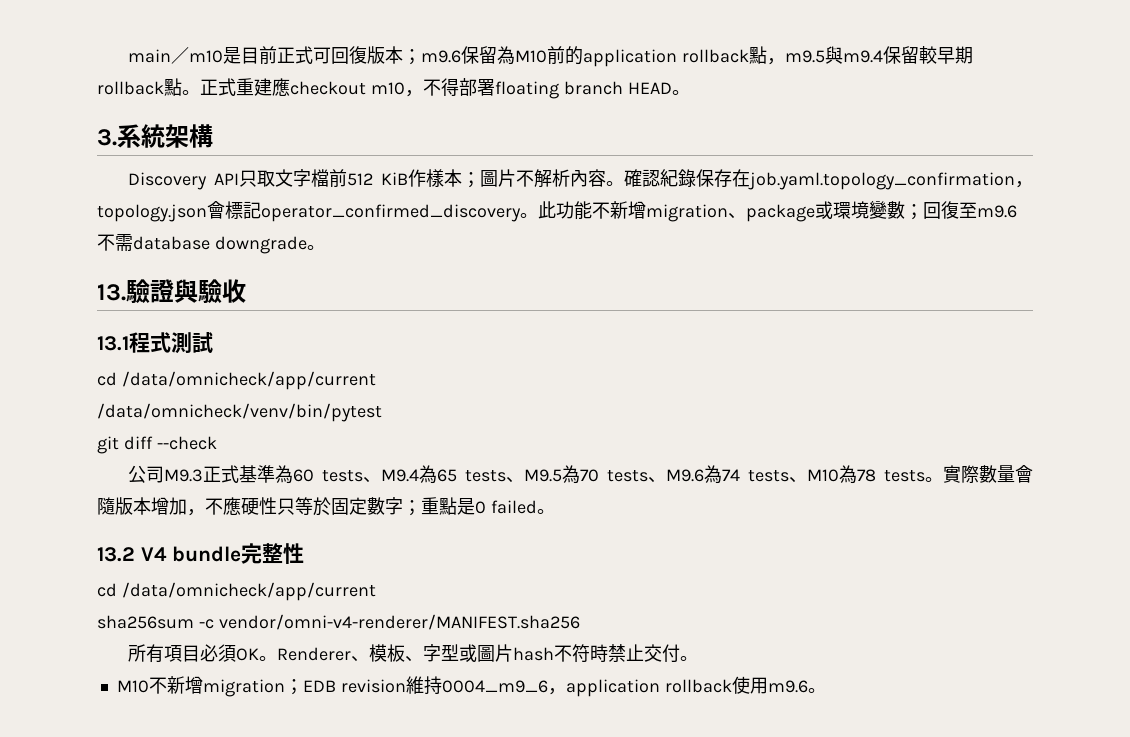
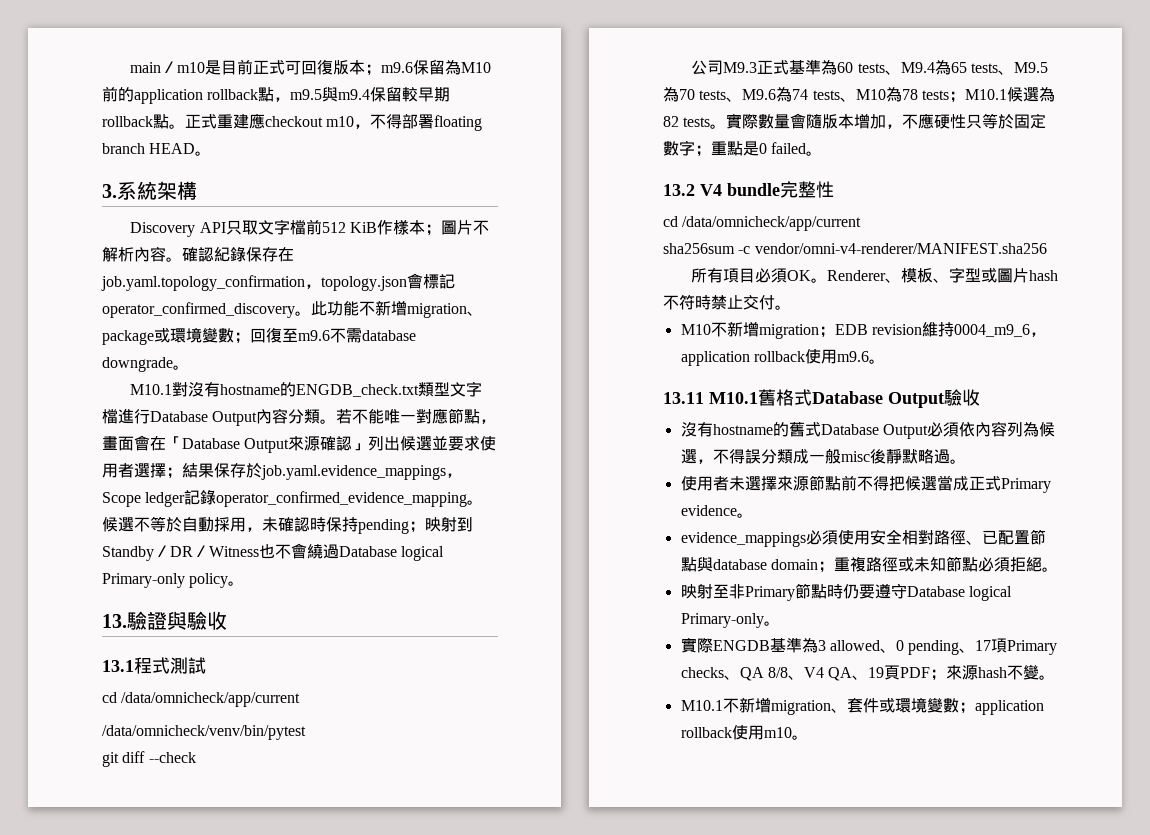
(325, 247) none -> [130,381,483,397] [102,408,497,426] [102,435,497,453] [102,463,462,480] [102,489,484,507] [102,516,473,534] [102,543,445,561] [102,573,245,588] // M10.1對沒有hostname的ENGDB_check.txt類型文字檔進行Database Output內容分類。若不能唯一對應節點，畫面會在「Database Output來源確認」列出候選並要求使用者選擇；結果保存於job.yaml.evidence_mappings，Scope ledger記錄operator_confirmed_evidence_mapping。候選不等於自動採用，未確認時保持pending；映射到Standby／DR／Witness也不會繞過Database logical Primary-only policy。
(926, 476) none -> [948,86,1055,103] [663,116,711,127] ；M10.1候選為82 tests
(826, 690) none -> [663,389,980,408] [680,421,1055,439] [680,448,966,464] [680,475,1051,493] [680,505,753,518] [680,529,1046,547] [680,556,1058,573] [680,583,1012,601] [680,613,780,628] [680,637,1058,655] [680,664,1056,681] [680,697,1044,715] [680,725,808,740] // 13.11 M10.1舊格式Database Output驗收 // 沒有hostname的舊式Database Output必須依內容列為候選，不得誤分類成一般misc後靜默略過。 // 使用者未選擇來源節點前不得把候選當成正式Primary evidence。 // evidence_mappings必須使用安全相對路徑、已配置節點與database domain；重複路徑或未知節點必須拒絕。 // 映射至非Primary節點時仍要遵守Database logical Primary-only。 // 實際ENGDB基準為3 allowed、0 pending、17項Primary checks、QA 8/8、V4 QA、19頁PDF；來源hash不變。 // M10.1不新增migration、套件或環境變數；application rollback使用m10。

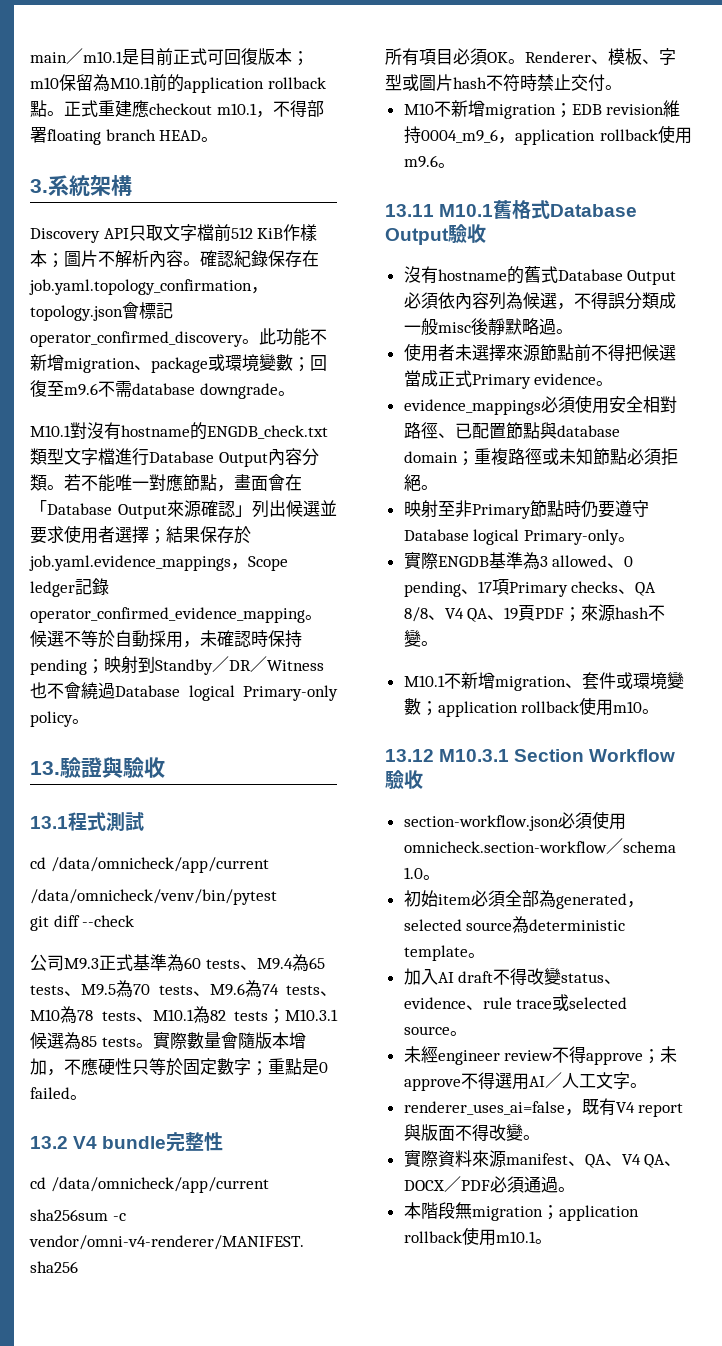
[177,62,206,73] m10 -> [83,51,123,63] m10.1
[381,60,492,75] [102,86,451,104] m9.6保留為M10前的application rollback點，m9.5與m9.4保留較早期 -> [30,74,264,93] m10保留為M10.1前的application
[326,116,355,127] m10 -> [216,103,257,115] m10.1
[948,86,1055,103] [663,116,679,127] ；M10.1候選為82 -> [135,1006,338,1024] [30,1032,97,1050] 、M10.1為82 tests；M10.3.1候選為85
(808, 737) none -> [385,749,676,762] [385,770,423,789] [403,811,626,831] [403,838,676,854] [403,867,440,880] [403,890,644,909] [403,916,626,934] [403,945,485,961] [403,967,622,985] [403,994,628,1011] [403,1026,467,1036] [403,1046,678,1065] [403,1072,647,1091] [403,1098,684,1117] [403,1123,540,1141] [403,1150,682,1168] [403,1176,575,1193] [403,1202,639,1221] [403,1227,552,1246] // 13.12 M10.3.1 Section Workflow驗收 // section-workflow.json必須使用omnicheck.section-workflow／schema 1.0。 // 初始item必須全部為generated，selected source為deterministic template。 // 加入AI draft不得改變status、evidence、rule trace或selected source。 // 未經engineer review不得approve；未approve不得選用AI／人工文字。 // renderer_uses_ai=false，既有V4 report與版面不得改變。 // 實際資料來源manifest、QA、V4 QA、DOCX／PDF必須通過。 // 本階段無migration；application rollback使用m10.1。

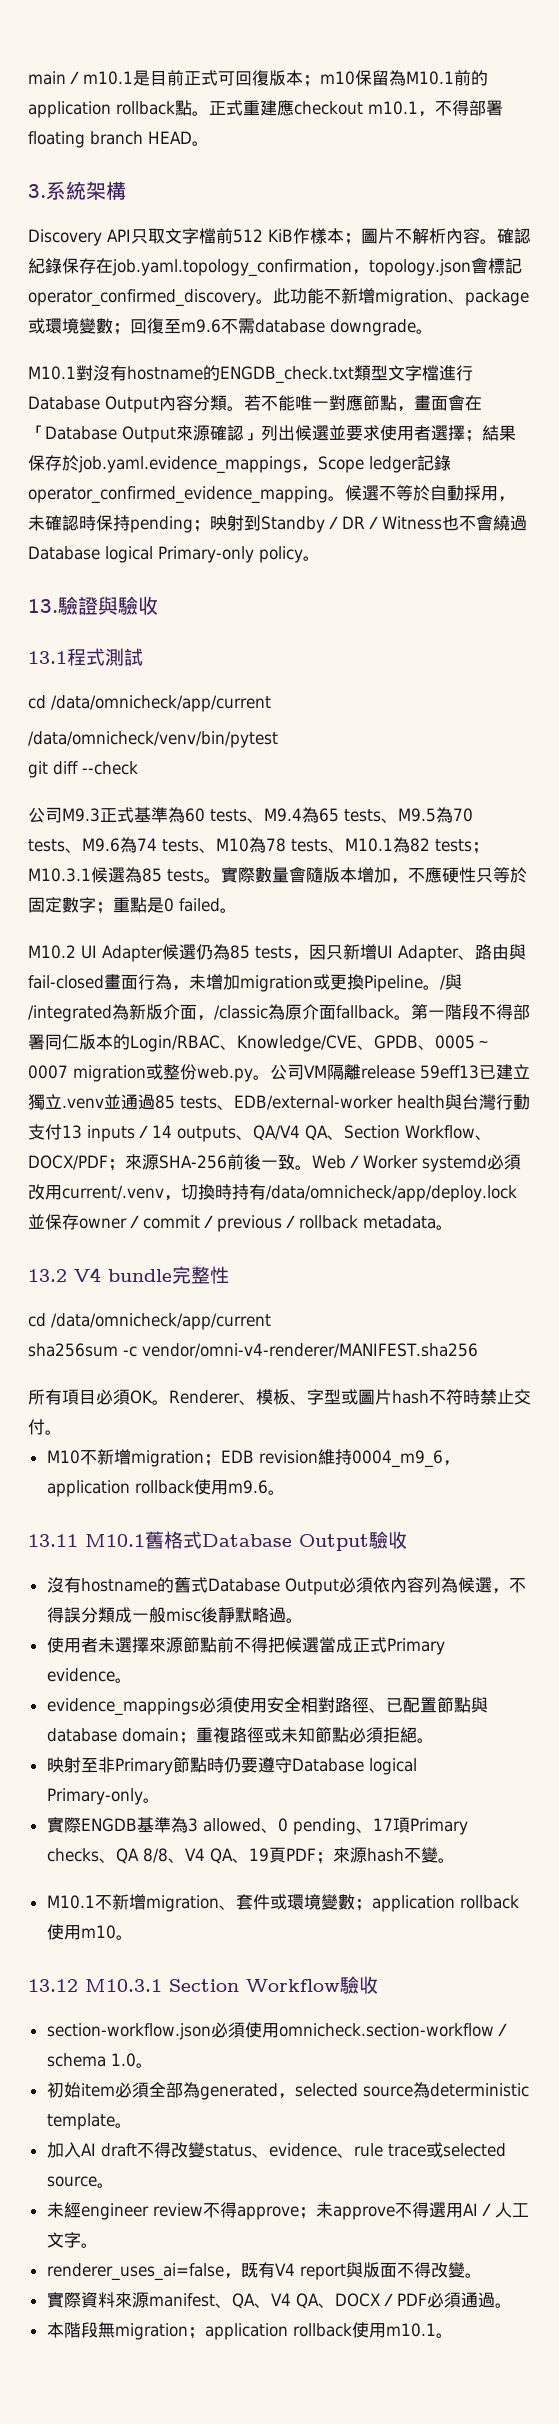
(87, 1097) none -> [28,944,526,962] [28,974,462,992] [28,1004,530,1022] [28,1034,492,1052] [28,1064,530,1082] [28,1094,530,1110] [28,1124,492,1142] [28,1154,521,1172] [28,1184,517,1202] [28,1214,453,1232] // M10.2 UI Adapter候選仍為85 tests，因只新增UI Adapter、路由與fail-closed畫面行為，未增加migration或更換Pipeline。/與/integrated為新版介面，/classic為原介面fallback。第一階段不得部署同仁版本的Login/RBAC、Knowledge/CVE、GPDB、0005～0007 migration或整份web.py。公司VM隔離release 59eff13已建立獨立.venv並通過85 tests、EDB/external-worker health與台灣行動支付13 inputs／14 outputs、QA/V4 QA、Section Workflow、DOCX/PDF；來源SHA-256前後一致。Web／Worker systemd必須改用current/.venv，切換時持有/data/omnicheck/app/deploy.lock並保存owner／commit／previous／rollback metadata。

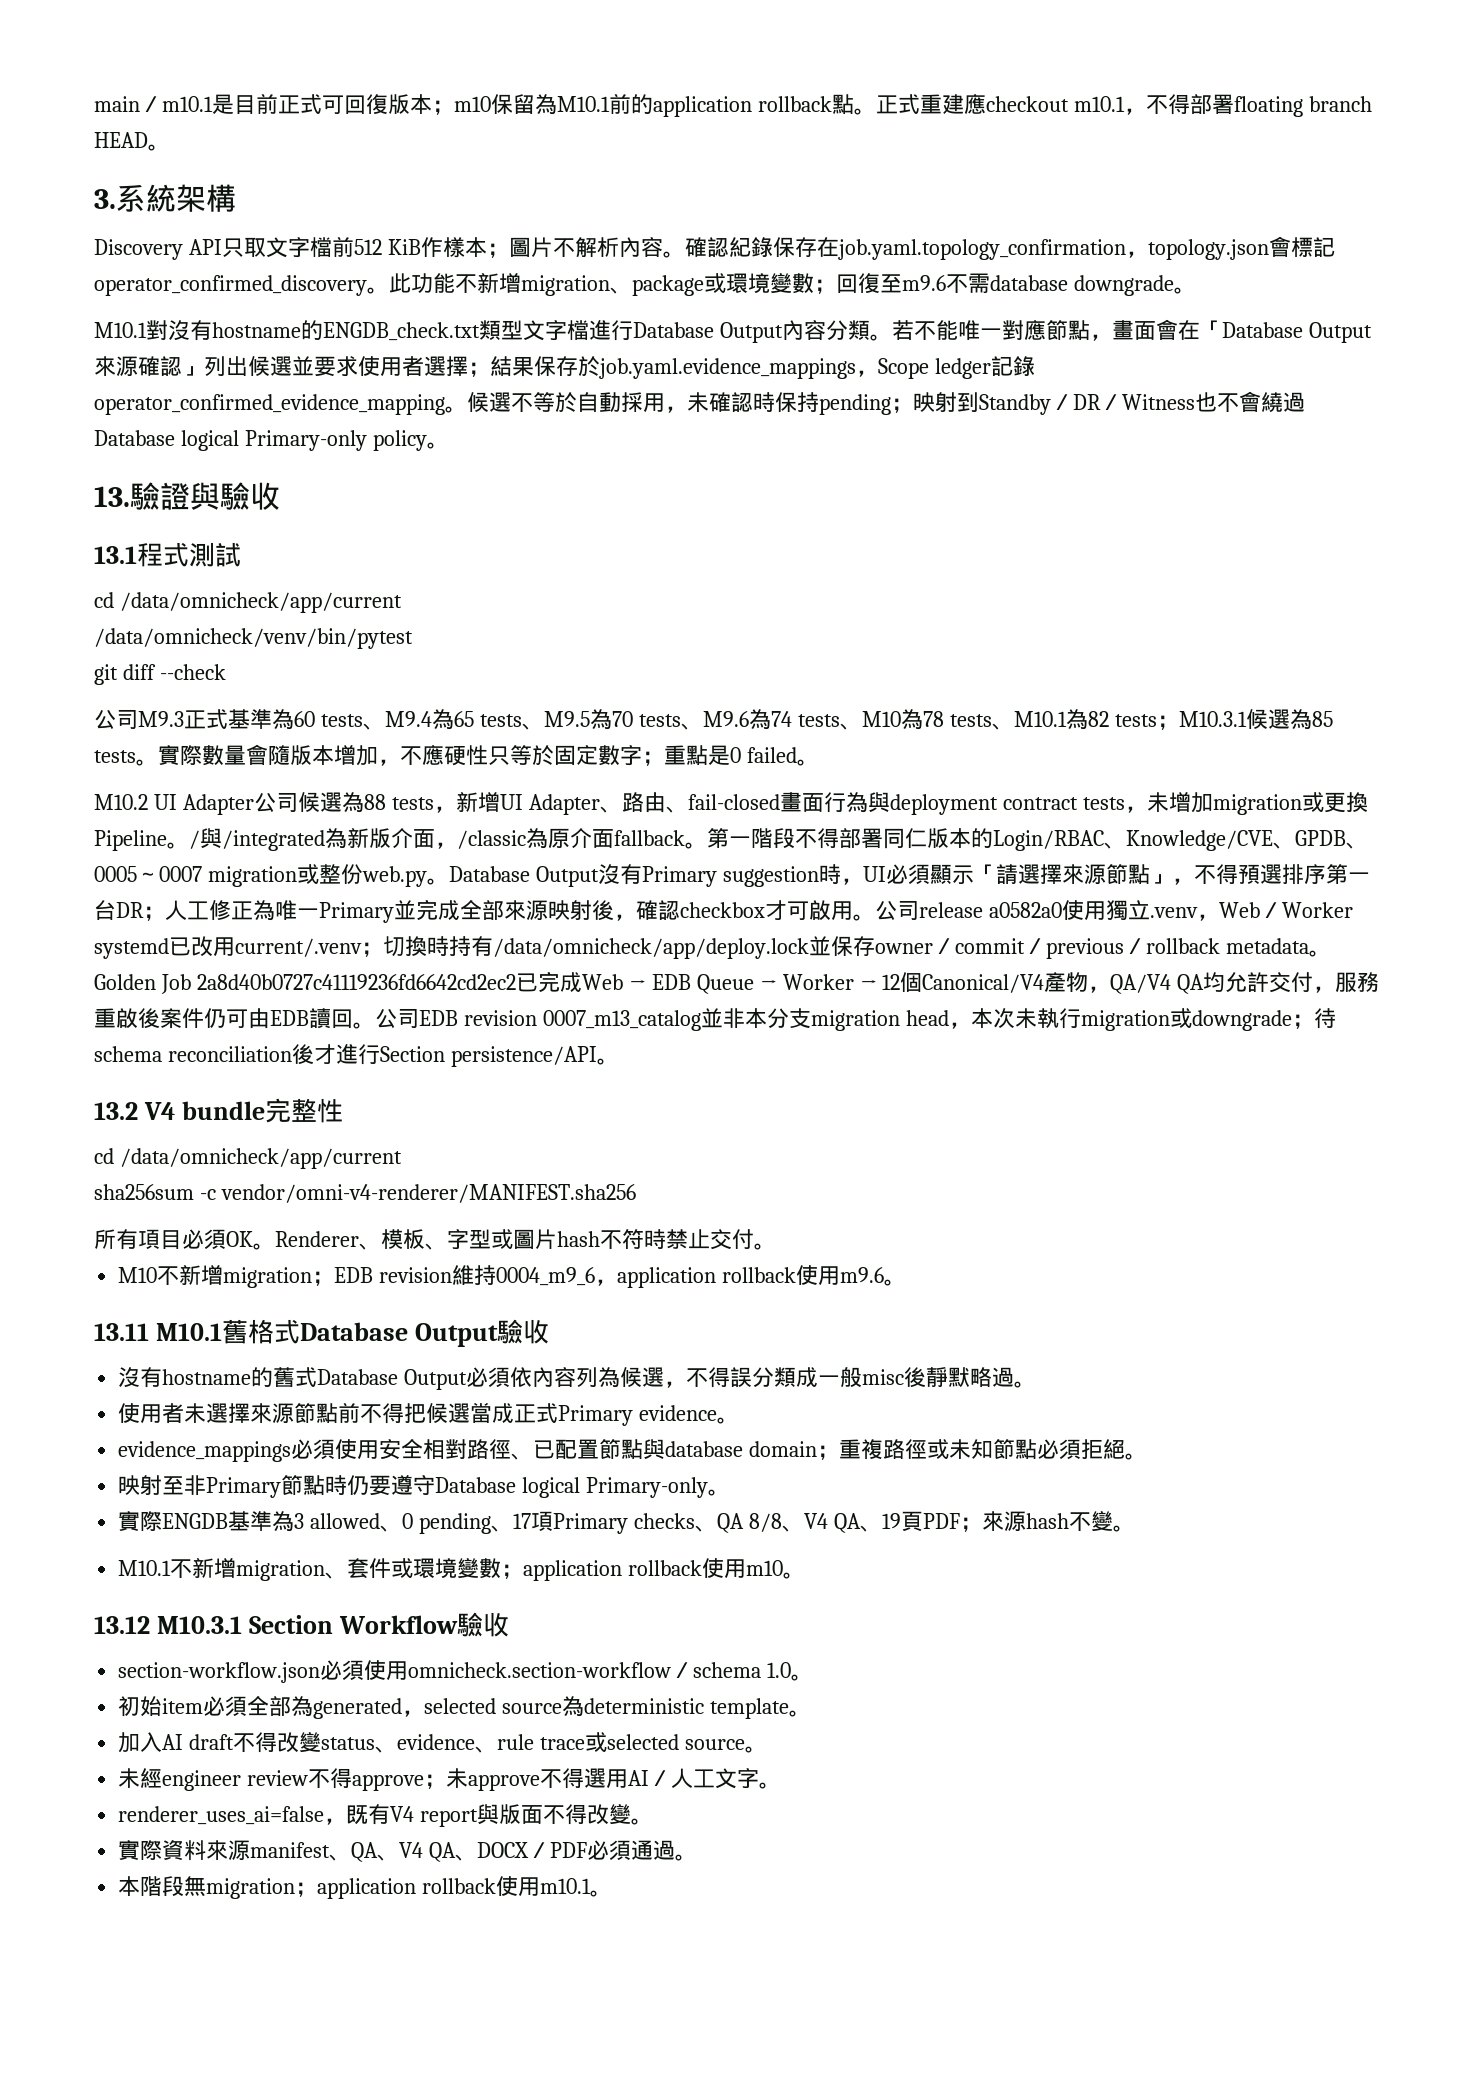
[162,944,343,961] 候選仍為85 tests，因只 -> [253,792,456,813] 公司候選為88 tests，
[509,944,526,960] 與 -> [665,806,688,813] 、
(172, 982) none -> [867,792,1125,815] 與deployment contract tests
[270,1064,530,1080] [28,1094,530,1110] [28,1124,492,1142] [28,1154,312,1171] 公司VM隔離release 59eff13已建立獨立.venv並通過85 tests、EDB/external-worker health與台灣行動支付13 inputs／14 outputs、QA/V4 QA、Section Workflow、DOCX/PDF；來源SHA-256前後一致。 -> [448,864,1370,887] [94,899,1219,923] Database Output沒有Primary suggestion時，UI必須顯示「請選擇來源節點」，不得預選排序第一台DR；人工修正為唯一Primary並完成全部來源映射後，確認checkbox才可啟用。公司release a0582a0使用獨立.venv，
[486,1154,521,1170] 必須 -> [169,937,191,956] 已
[164,1195,181,1201] ， -> [361,942,383,957] ；
(453, 1227) none -> [94,971,1380,994] [94,1008,1336,1031] [94,1043,619,1067] Golden Job 2a8d40b0727c41119236fd6642cd2ec2已完成Web → EDB Queue → Worker → 12個Canonical/V4產物，QA/V4 QA均允許交付，服務重啟後案件仍可由EDB讀回。公司EDB revision 0007_m13_catalog並非本分支migration head，本次未執行migration或downgrade；待schema reconciliation後才進行Section persistence/API。

